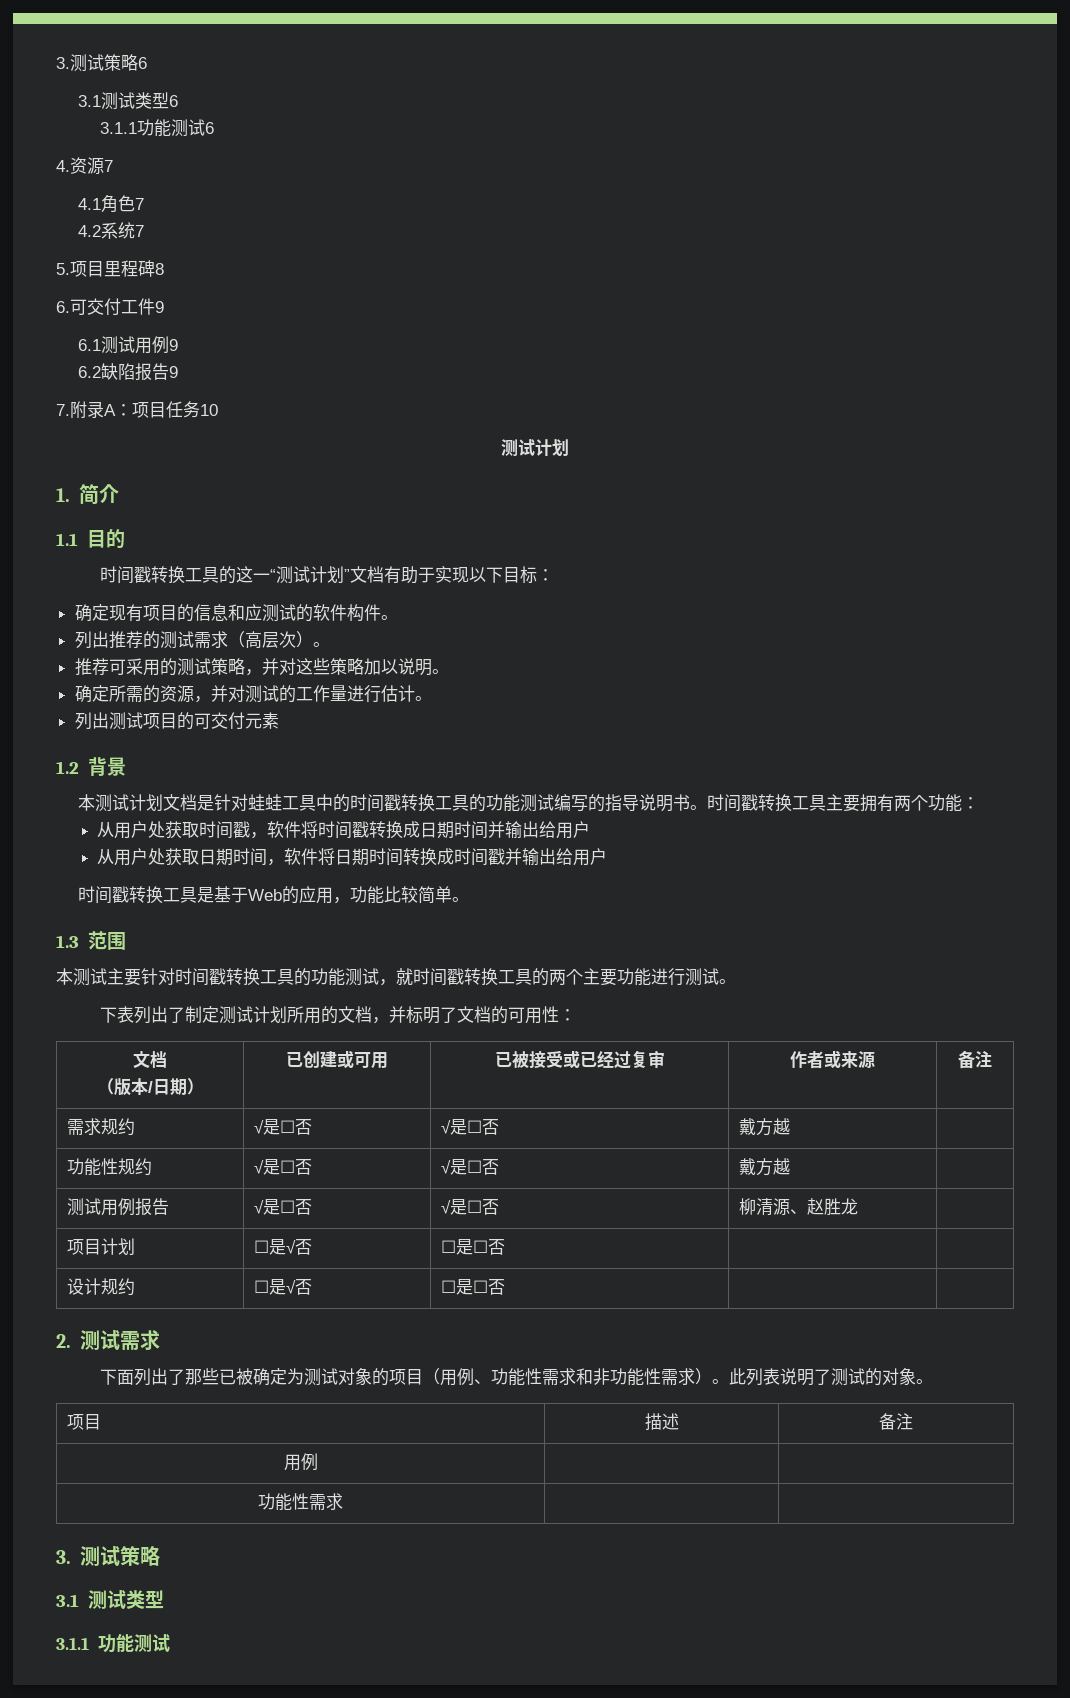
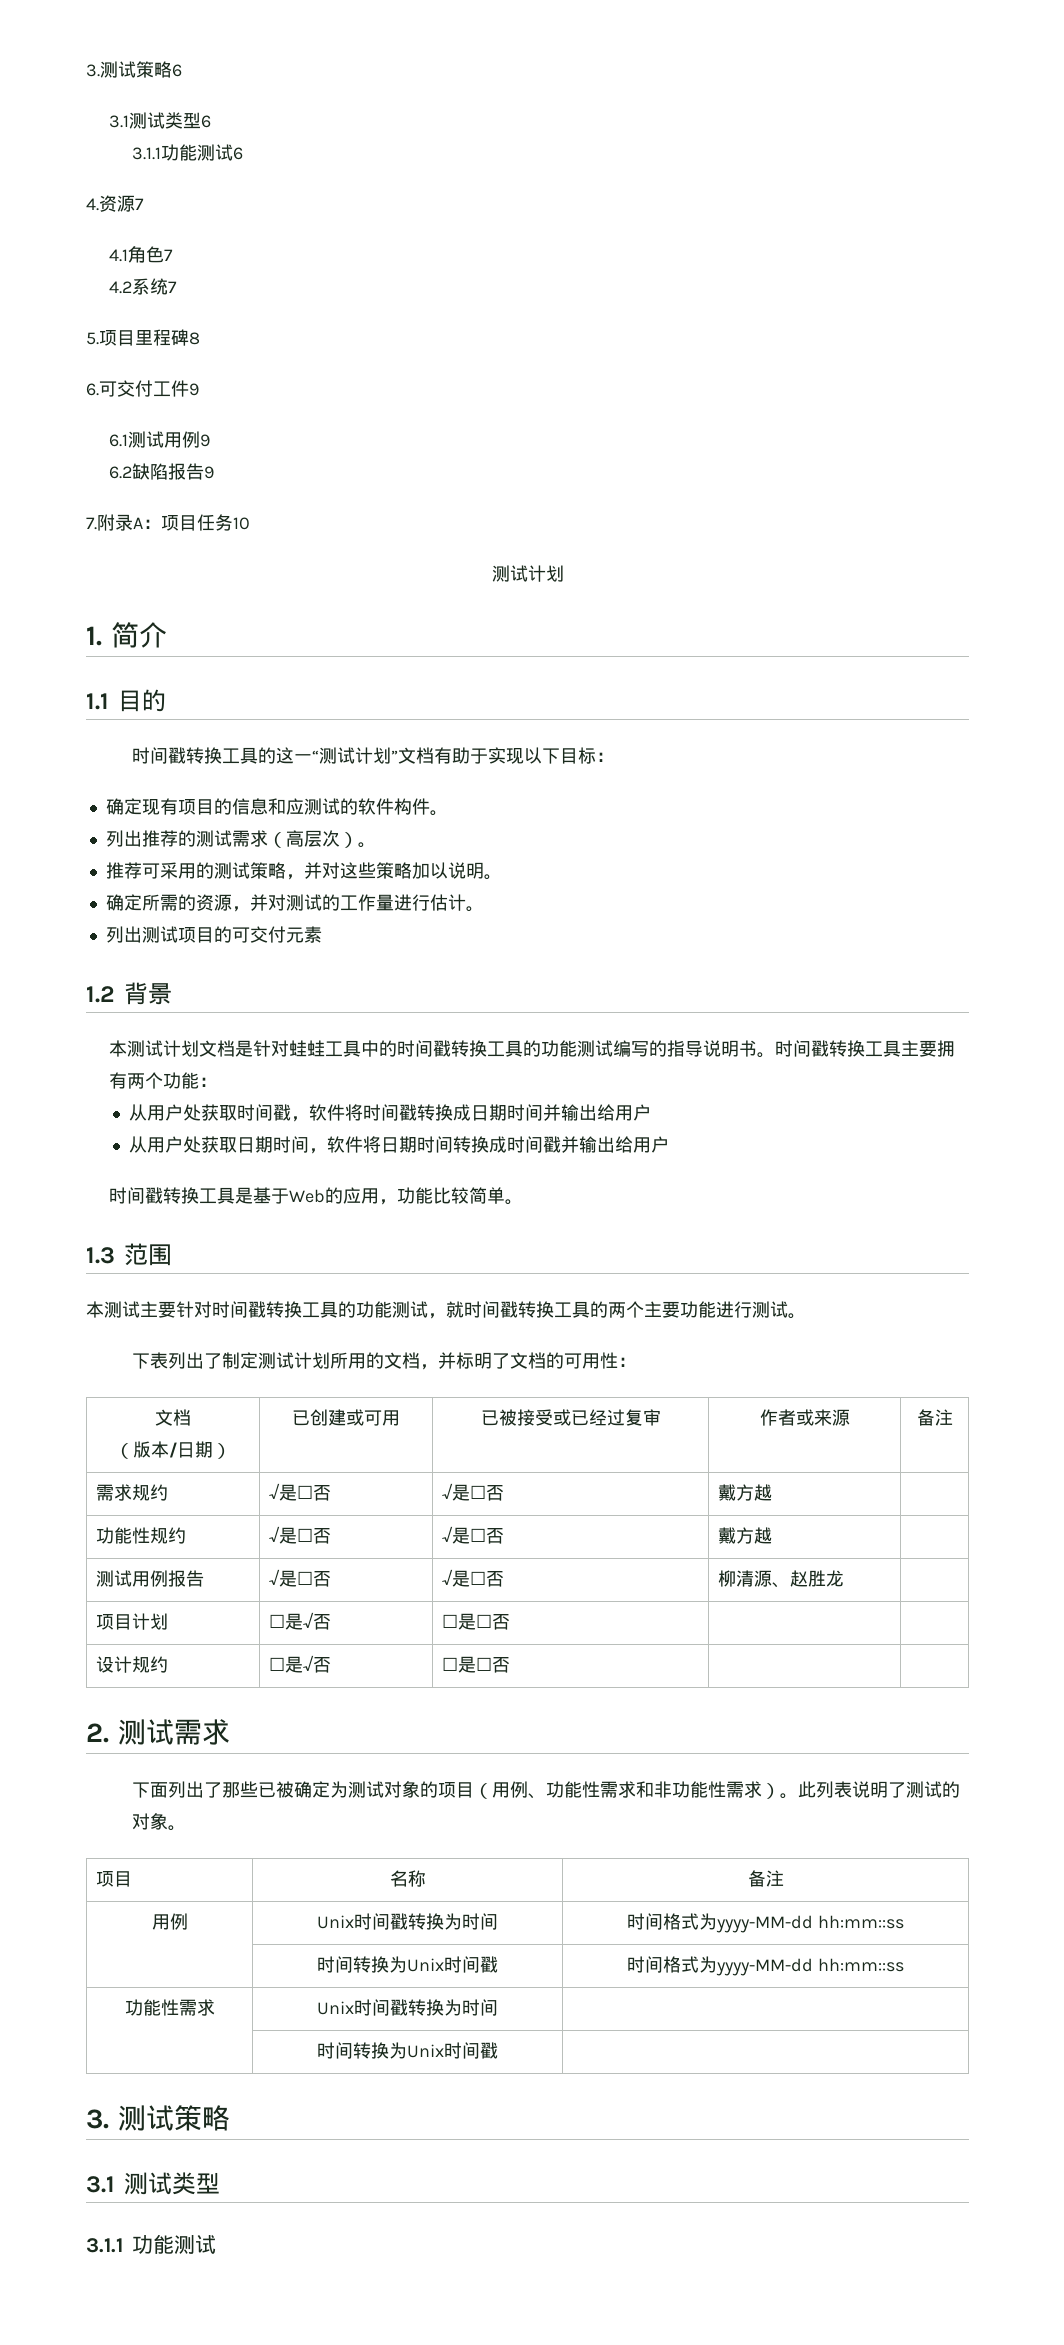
[644,1413,679,1431] 描述 -> [389,1870,426,1887] 名称
[258,1493,343,1511] | // 功能性需求 | -> [317,1913,498,1930] [627,1913,904,1933] [317,1956,498,1973] [627,1956,904,1976] [124,1999,215,2016] [317,1999,498,2016] [317,2042,498,2059] Unix时间戳转换为时间 | 时间格式为yyyy-MM-dd hh:mm::ss // | 时间转换为Unix时间戳 | 时间格式为yyyy-MM-dd hh:mm::ss // 功能性需求 | Unix时间戳转换为时间 | // | 时间转换为Unix时间戳

